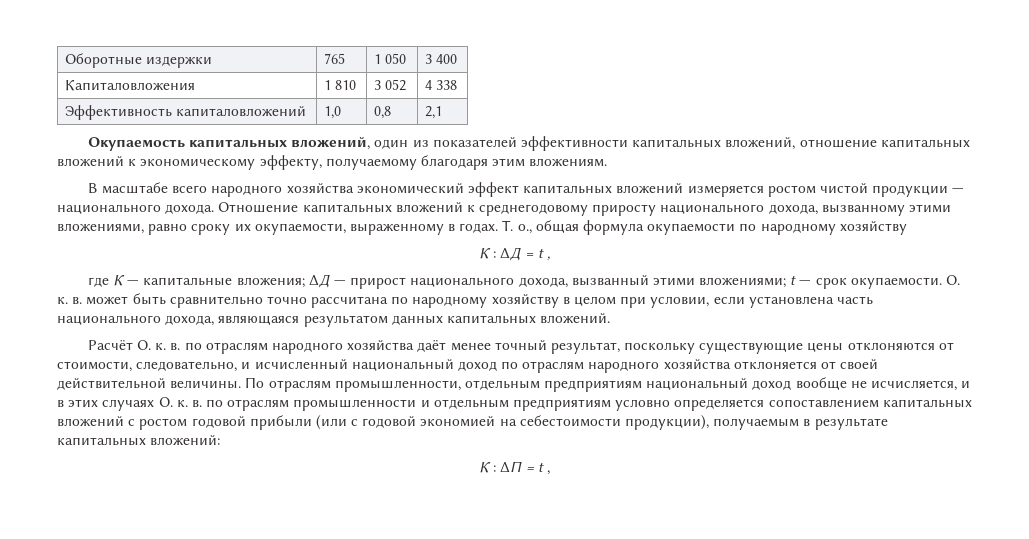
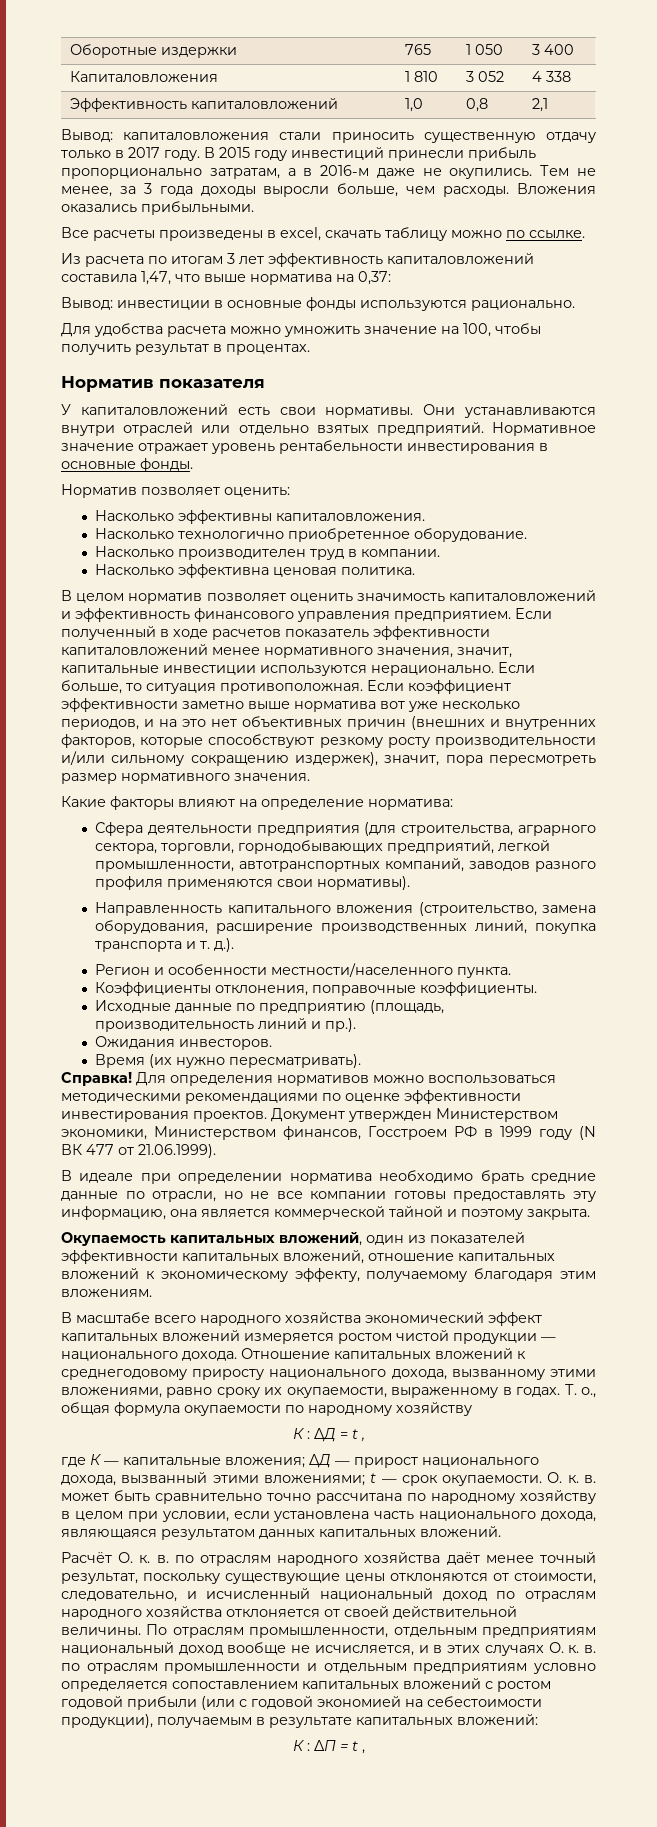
(443, 112) none -> [61,129,596,143] [61,147,536,161] [61,165,596,179] [61,183,597,197] [61,201,254,215] [61,227,585,241] [61,253,534,267] [61,271,391,285] [61,297,575,311] [61,323,541,337] [61,344,310,355] [61,376,265,392] [61,404,596,418] [61,422,596,436] [61,440,548,454] [61,458,193,472] [61,484,290,498] [95,510,426,524] [95,528,528,542] [95,546,441,560] [95,564,416,578] [61,590,596,604] [61,608,552,622] [61,626,490,640] [61,644,512,658] [61,662,535,676] [61,680,511,694] [61,698,520,712] [61,716,596,730] [61,734,596,748] [61,751,596,766] [61,773,310,784] [61,796,453,810] [95,822,596,836] [95,840,551,854] [95,858,596,872] [95,876,411,890] [95,902,596,916] [95,920,596,934] [95,938,235,952] [95,963,512,978] [95,982,538,996] [95,1000,445,1014] [95,1018,357,1032] [95,1036,273,1050] [95,1054,362,1068] [61,1072,556,1086] [61,1090,521,1104] [61,1108,558,1122] [61,1126,596,1140] [61,1144,216,1158] [61,1170,596,1184] [61,1191,596,1202] [61,1206,590,1220] // Вывод: капиталовложения стали приносить существенную отдачу только в 2017 году. В 2015 году инвестиций принесли прибыль пропорционально затратам, а в 2016-м даже не окупились. Тем не менее, за 3 года доходы выросли больше, чем расходы. Вложения оказались прибыльными. // Все расчеты произведены в excel, скачать таблицу можно по ссылке. // Из расчета по итогам 3 лет эффективность капиталовложений составила 1,47, что выше норматива на 0,37: // Вывод: инвестиции в основные фонды используются рационально. // Для удобства расчета можно умножить значение на 100, чтобы получить результат в процентах. // Норматив показателя // У капиталовложений есть свои нормативы. Они устанавливаются внутри отраслей или отдельно взятых предприятий. Нормативное значение отражает уровень рентабельности инвестирования в основные фонды. // Норматив позволяет оценить: // Насколько эффективны капиталовложения. // Насколько технологично приобретенное оборудование. // Насколько производителен труд в компании. // Насколько эффективна ценовая политика. // В целом норматив позволяет оценить значимость капиталовложений и эффективность финансового управления предприятием. Если полученный в ходе расчетов показатель эффективности капиталовложений менее нормативного значения, значит, капитальные инвестиции используются нерационально. Если больше, то ситуация противоположная. Если коэффициент эффективности заметно выше норматива вот уже несколько периодов, и на это нет объективных причин (внешних и внутренних факторов, которые способствуют резкому росту производительности и/или сильному сокращению издержек), значит, пора пересмотреть размер нормативного значения. // Какие факторы влияют на определение норматива: // Сфера деятельности предприятия (для строительства, аграрного сектора, торговли, горнодобывающих предприятий, легкой промышленности, автотранспортных компаний, заводов разного профиля применяются свои нормативы). // Направленность капитального вложения (строительство, замена оборудования, расширение производственных линий, покупка транспорта и т. д.). // Регион и особенности местности/населенного пункта. // Коэффициенты отклонения, поправочные коэффициенты. // Исходные данные по предприятию (площадь, производительность линий и пр.). // Ожидания инвесторов. // Время (их нужно пересматривать). // Справка! Для определения нормативов можно воспользоваться методическими рекомендациями по оценке эффективности инвестирования проектов. Документ утвержден Министерством экономики, Министерством финансов, Госстроем РФ в 1999 году (N ВК 477 от 21.06.1999). // В идеале при определении норматива необходимо брать средние данные по отрасли, но не все компании готовы предоставлять эту информацию, она является коммерческой тайной и поэтому закрыта.

